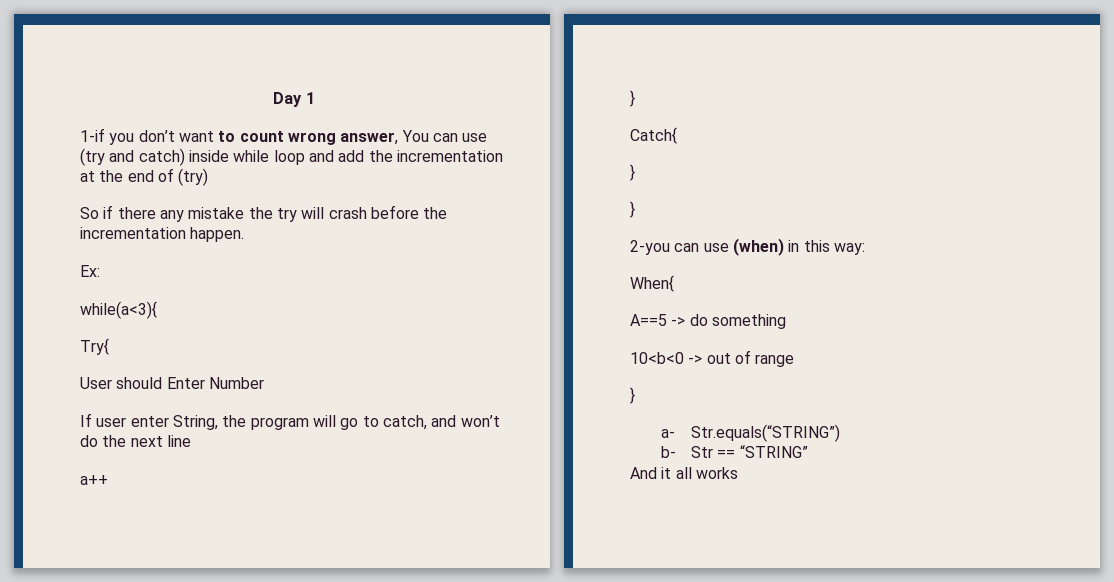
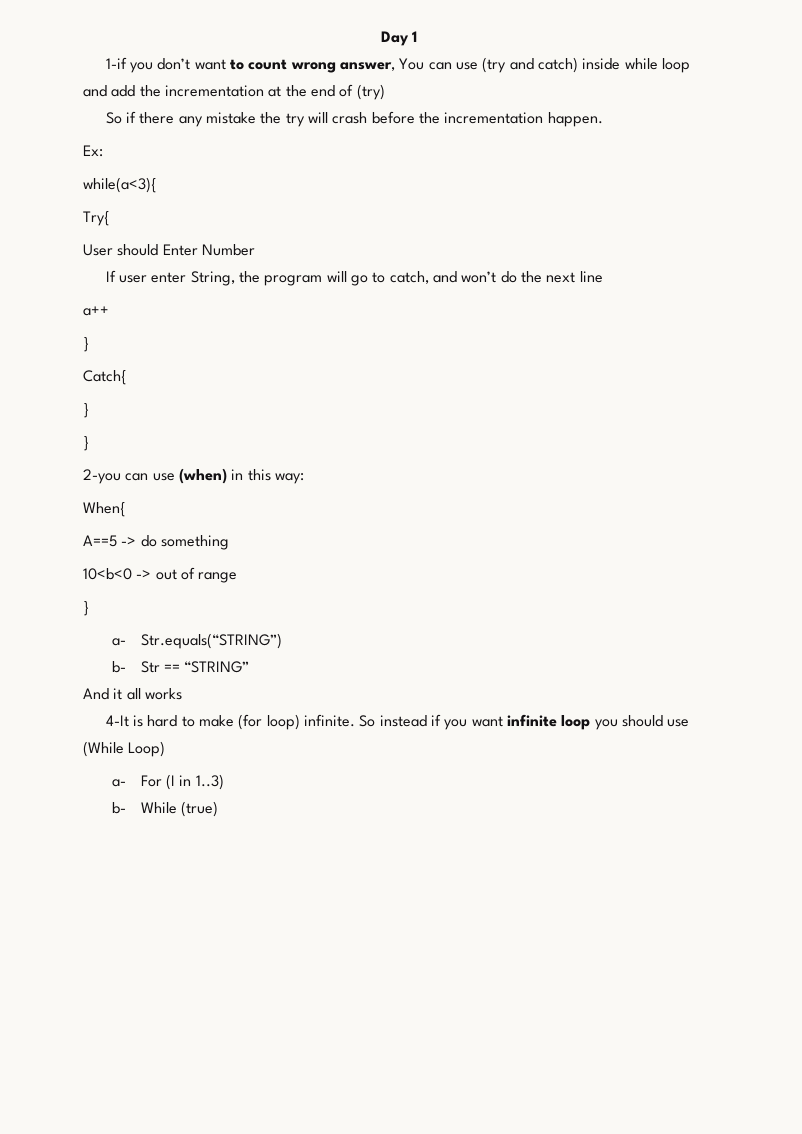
(738, 473) none -> [105,714,690,730] [83,741,166,757] [111,774,224,790] [111,801,219,817] // 4-It is hard to make (for loop) infinite. So instead if you want infinite loop you should use (While Loop) // a- For (I in 1..3) // b- While (true)

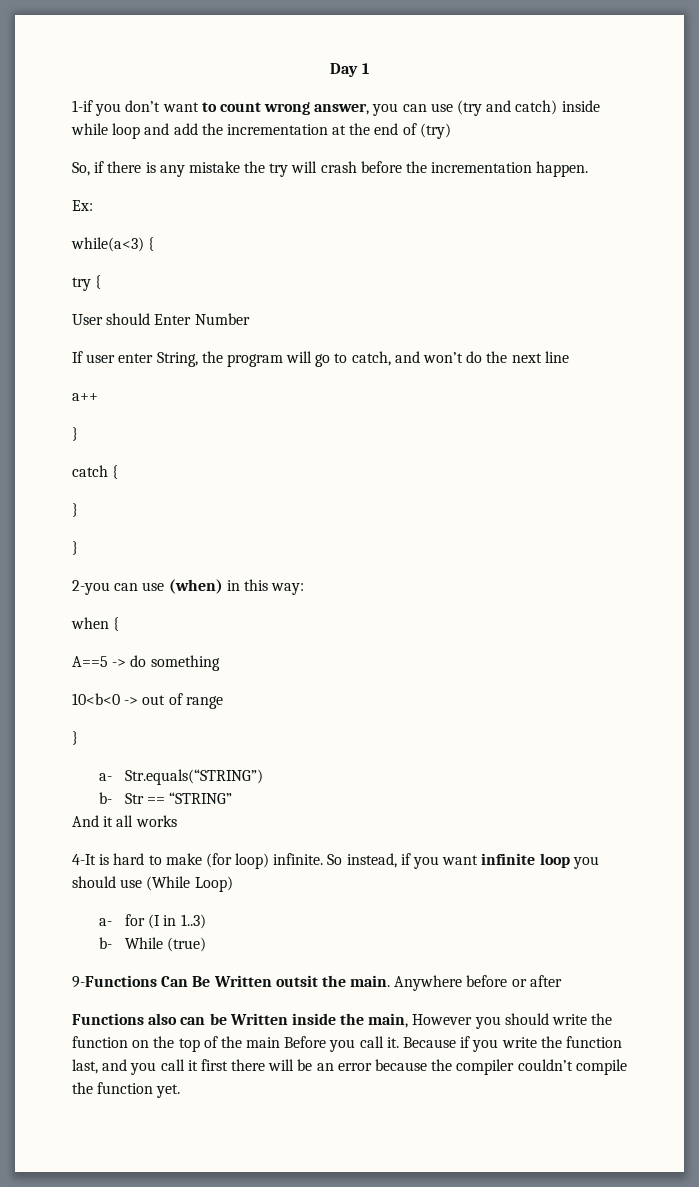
[399,58,425,70] You -> [372,103,399,116] you
[105,112,122,124] So -> [72,162,90,176] So,
(175, 118) none -> [145,162,156,173] is
[83,177,157,193] [83,211,110,226] while(a<3){ // Try{ -> [71,237,155,252] [72,275,102,291] while(a<3) { // try {
[83,370,127,385] Catch{ -> [72,465,119,479] catch {
[83,502,126,517] When{ -> [71,617,120,631] when {
[379,715,427,727] instead -> [346,853,397,868] instead,
[140,775,162,787] For -> [125,914,146,926] for
(219, 809) none -> [72,975,562,991] [72,1013,613,1029] [72,1036,622,1052] [72,1059,627,1075] [72,1082,181,1098] // 9-Functions Can Be Written outsit the main. Anywhere before or after // Functions also can be Written inside the main, However you should write the function on the top of the main Before you call it. Because if you write the function last, and you call it first there will be an error because the compiler couldn’t compile the function yet.

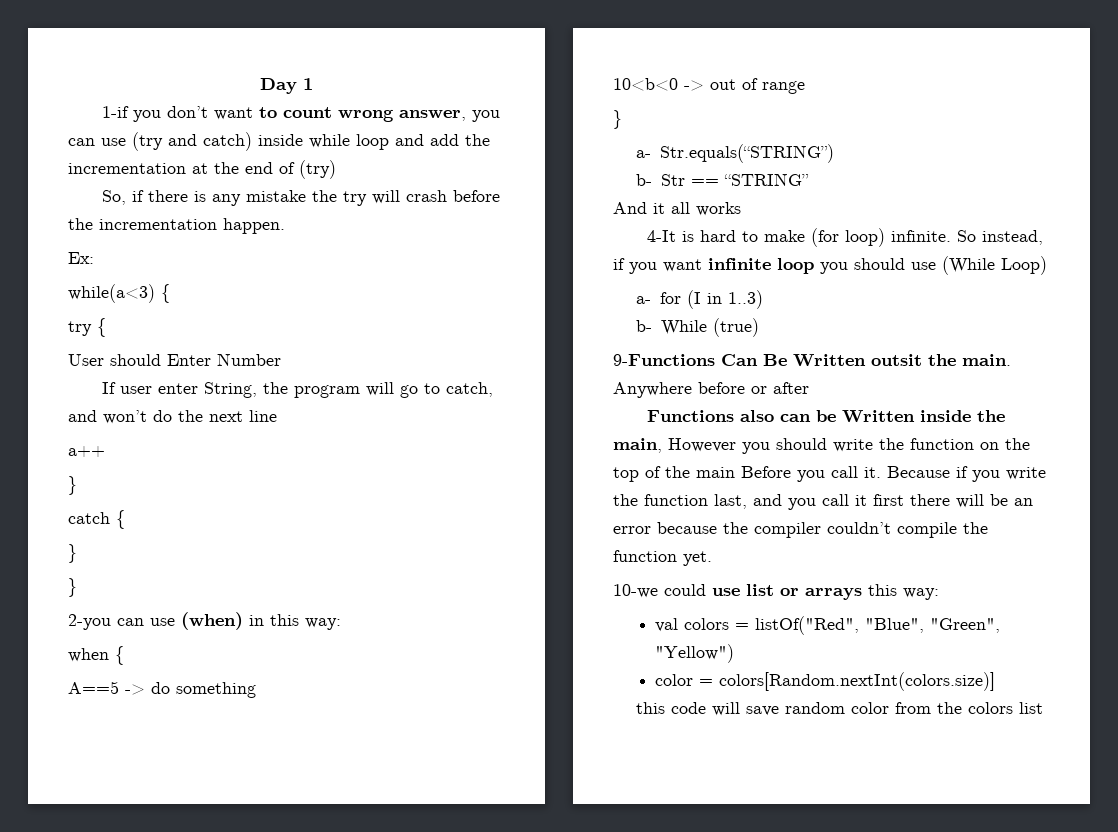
(181, 1091) none -> [613,584,939,600] [655,616,1001,635] [655,644,735,663] [655,672,996,691] [636,702,1044,716] // 10-we could use list or arrays this way: // val colors = listOf("Red", "Blue", "Green", "Yellow") // color = colors[Random.nextInt(colors.size)] // this code will save random color from the colors list

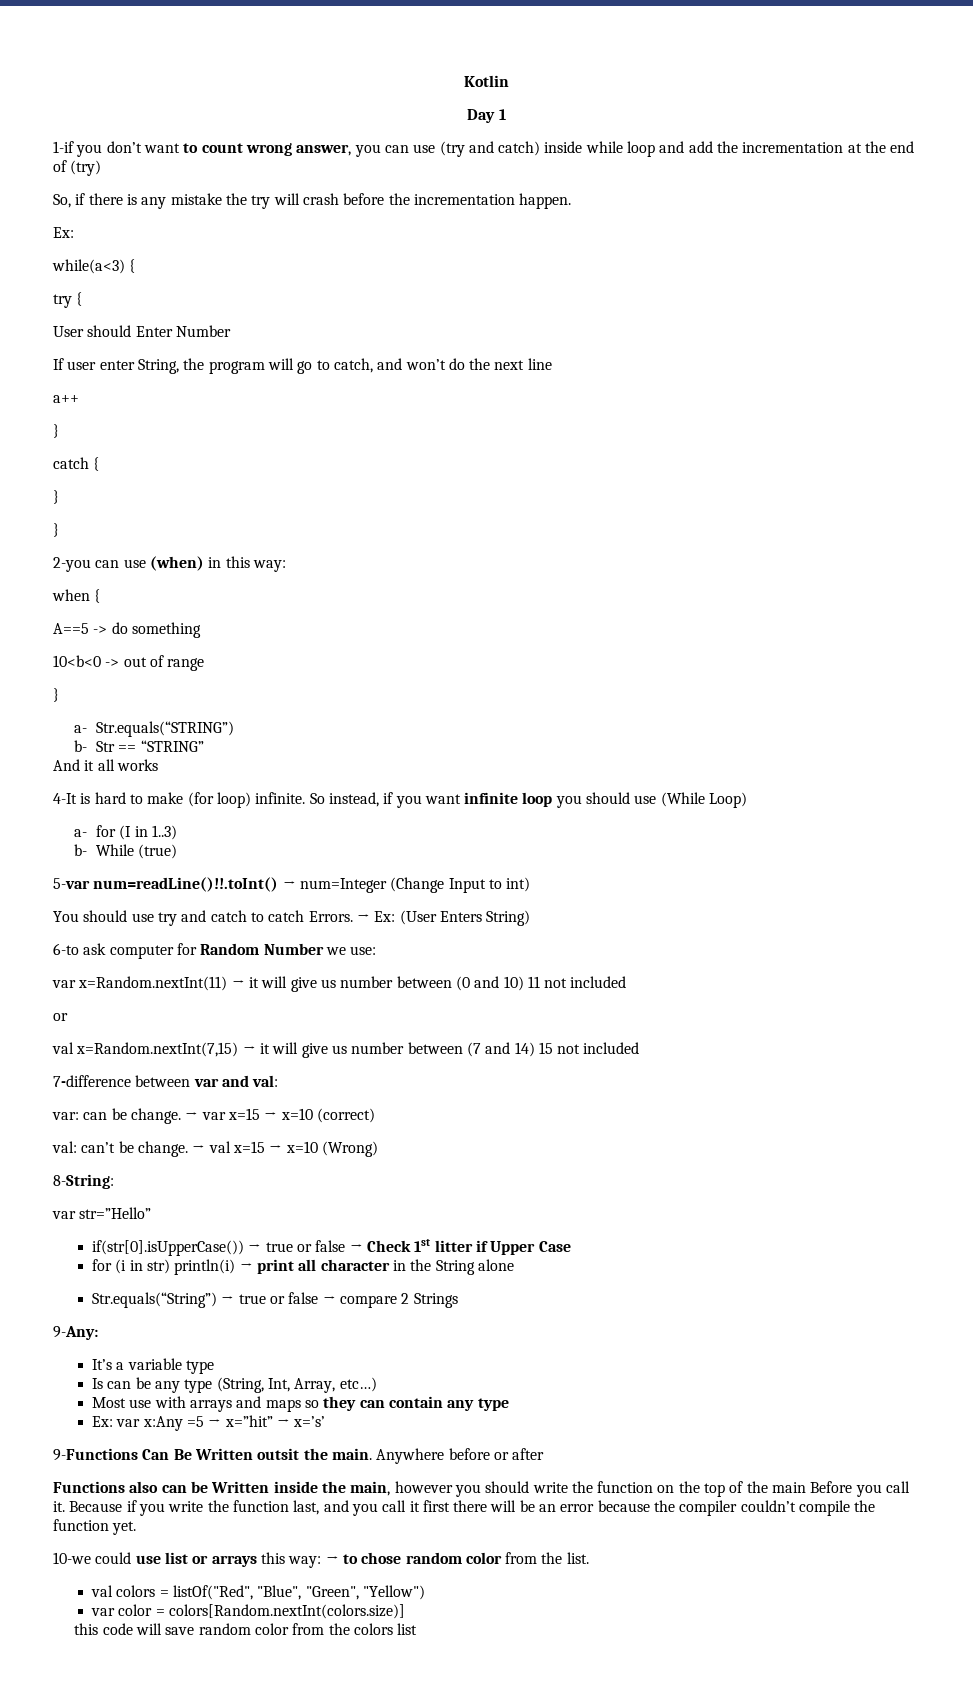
(260, 86) none -> [464,75,509,87] Kotlin //
(759, 327) none -> [53,877,531,893] [53,910,531,926] [53,943,377,959] [52,976,627,992] [53,1013,68,1021] [52,1042,640,1058] [53,1075,279,1087] [52,1108,375,1124] [52,1141,378,1157] [53,1174,114,1189] [52,1207,152,1219] [92,1239,571,1256] [92,1259,514,1275] [92,1292,458,1308] [53,1326,98,1340] [92,1358,215,1374] [92,1377,377,1393] [92,1396,509,1412] [92,1415,326,1431] // 5-var num=readLine()!!.toInt() → num=Integer (Change Input to int) // You should use try and catch to catch Errors. → Ex: (User Enters String) // 6-to ask computer for Random Number we use: // var x=Random.nextInt(11) → it will give us number between (0 and 10) 11 not included // or // val x=Random.nextInt(7,15) → it will give us number between (7 and 14) 15 not included // 7-difference between var and val: // var: can be change. → var x=15 → x=10 (correct) // val: can’t be change. → val x=15 → x=10 (Wrong) // 8-String: // var str=”Hello” // if(str[0].isUpperCase()) → true or false → Check 1st litter if Upper Case // for (i in str) println(i) → print all character in the String alone // Str.equals(“String”) → true or false → compare 2 Strings // 9-Any: // It’s a variable type // Is can be any type (String, Int, Array, etc…) // Most use with arrays and maps so they can contain any type // Ex: var x:Any =5 → x=”hit” → x=’s’
[668,438,736,452] However -> [394,1481,453,1493] however
(939, 594) none -> [325,1552,589,1564] → to chose random color from the list.
(735, 653) none -> [91,1608,116,1616] var

